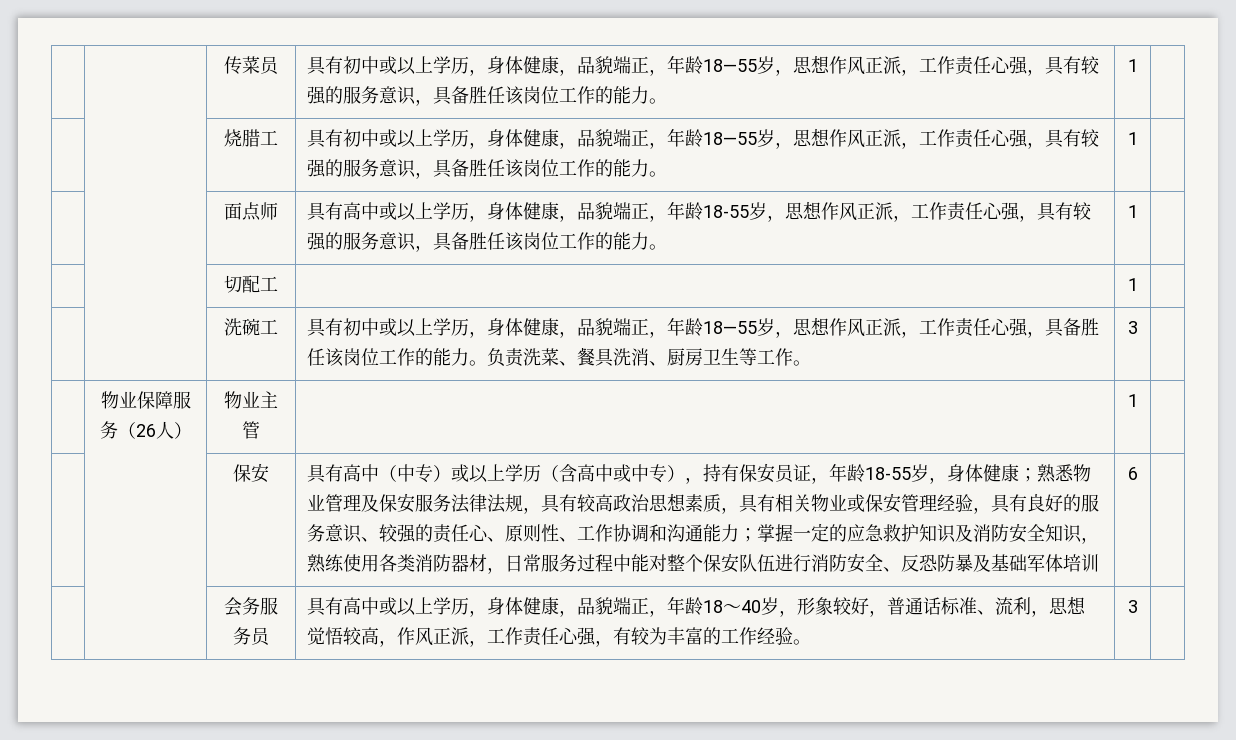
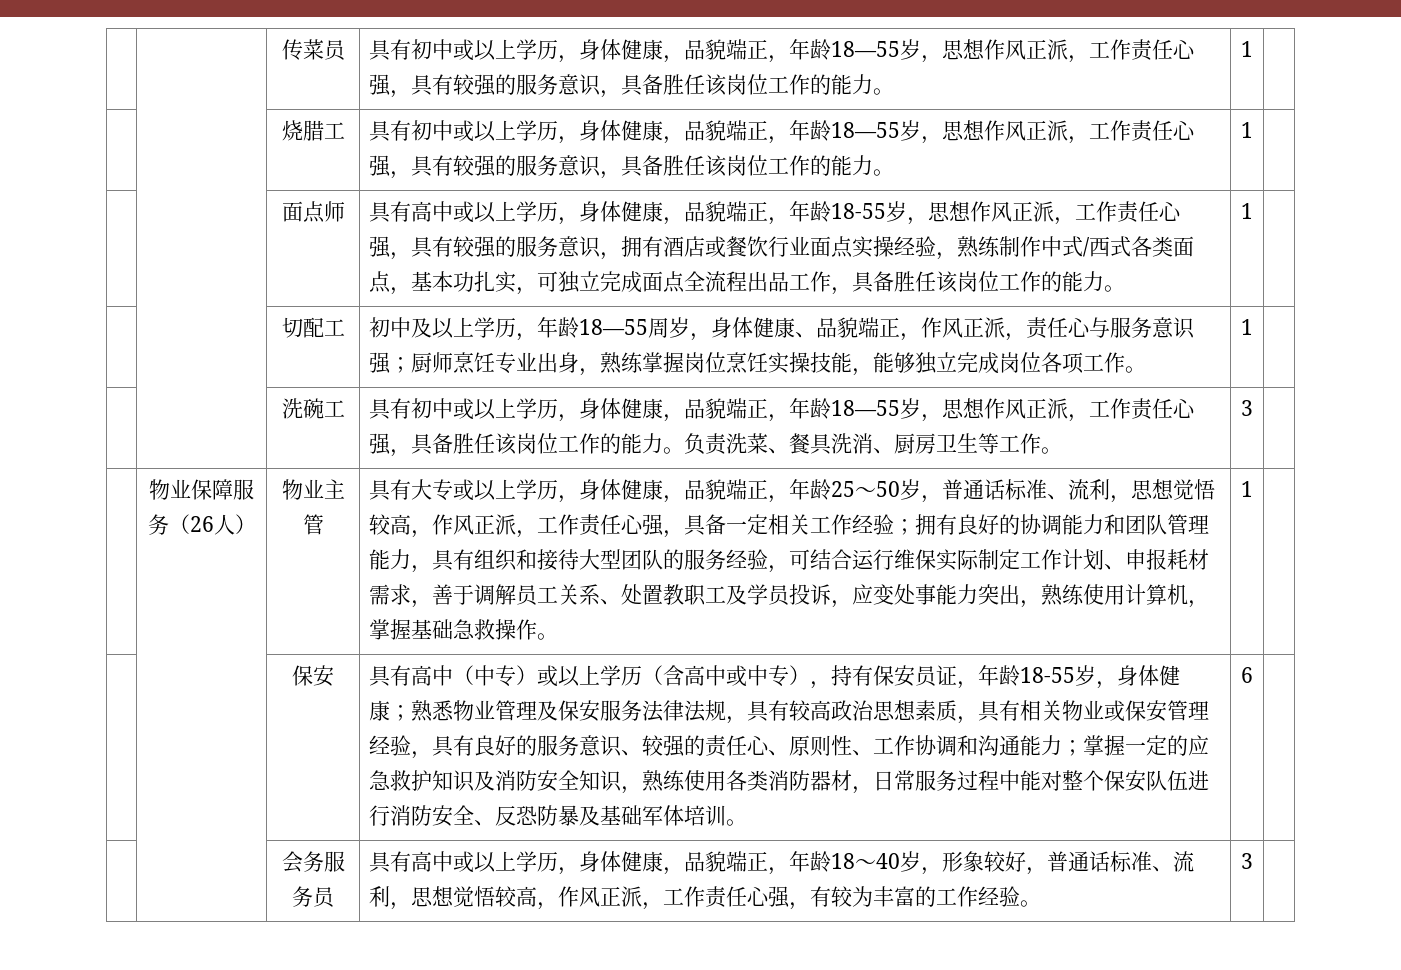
(434, 248) none -> [620,236,1194,260] [368,271,852,295] 拥有酒店或餐饮行业面点实操经验，熟练制作中式/西式各类面点，基本功扎实，可独立完成面点全流程出品工作，
(278, 283) none -> [368,317,1195,341] [368,352,1146,376] 初中及以上学历，年龄18—55周岁，身体健康、品貌端正，作风正派，责任心与服务意识强；厨师烹饪专业出身，熟练掌握岗位烹饪实操技能，能够独立完成岗位各项工作。
(260, 430) none -> [368,479,1215,503] [368,514,1209,538] [368,549,1209,573] [368,584,1209,608] [368,619,558,640] 具有大专或以上学历，身体健康，品貌端正，年龄25～50岁，普通话标准、流利，思想觉悟较高，作风正派，工作责任心强，具备一定相关工作经验；拥有良好的协调能力和团队管理能力，具有组织和接待大型团队的服务经验，可结合运行维保实际制定工作计划、申报耗材需求，善于调解员工关系、处置教职工及学员投诉，应变处事能力突出，熟练使用计算机，掌握基础急救操作。
(1100, 563) none -> [725,819,747,826] 。

